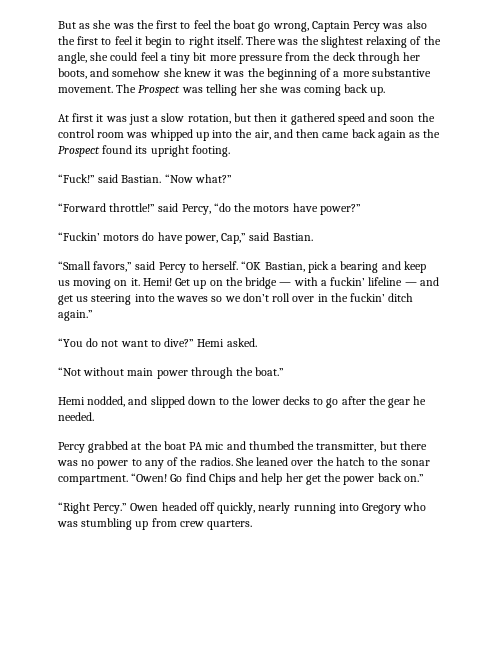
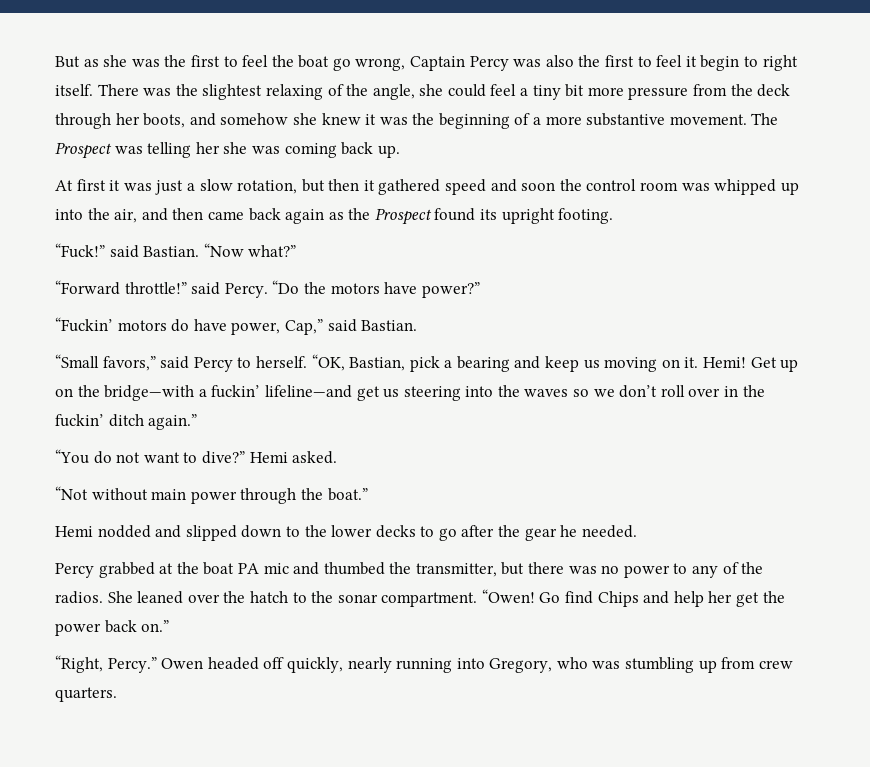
[181,203,231,215] Percy, “do -> [224,280,300,298] Percy. “Do
[241,261,262,270] “OK -> [311,354,345,371] “OK,
[245,277,439,289] bridge — with a fuckin’ lifeline — and -> [104,385,352,401] bridge—with a fuckin’ lifeline—and
[87,396,126,407] nodded, -> [97,525,151,538] nodded
[58,502,90,514] “Right -> [55,655,103,673] “Right,
[362,503,402,514] Gregory -> [489,658,553,673] Gregory,

